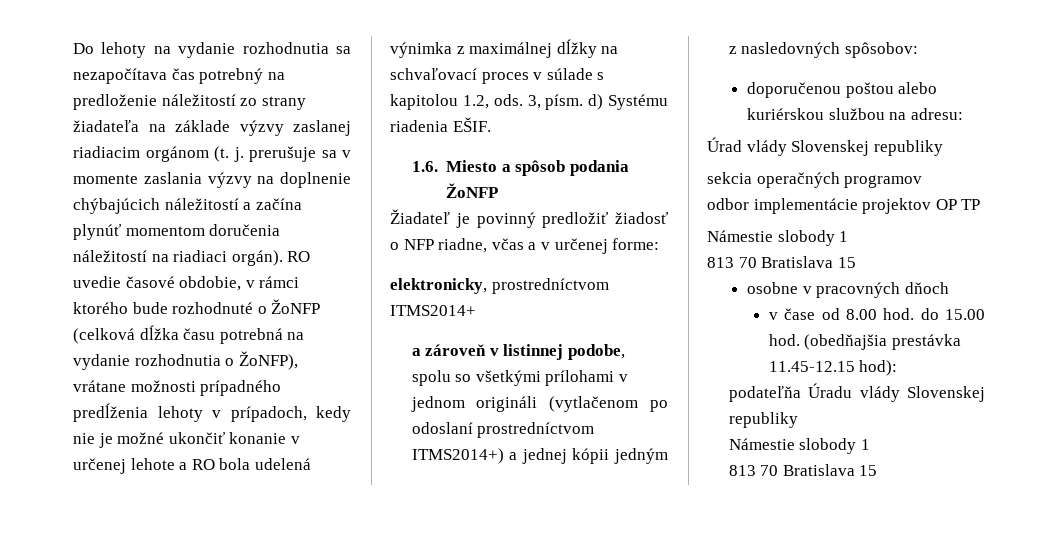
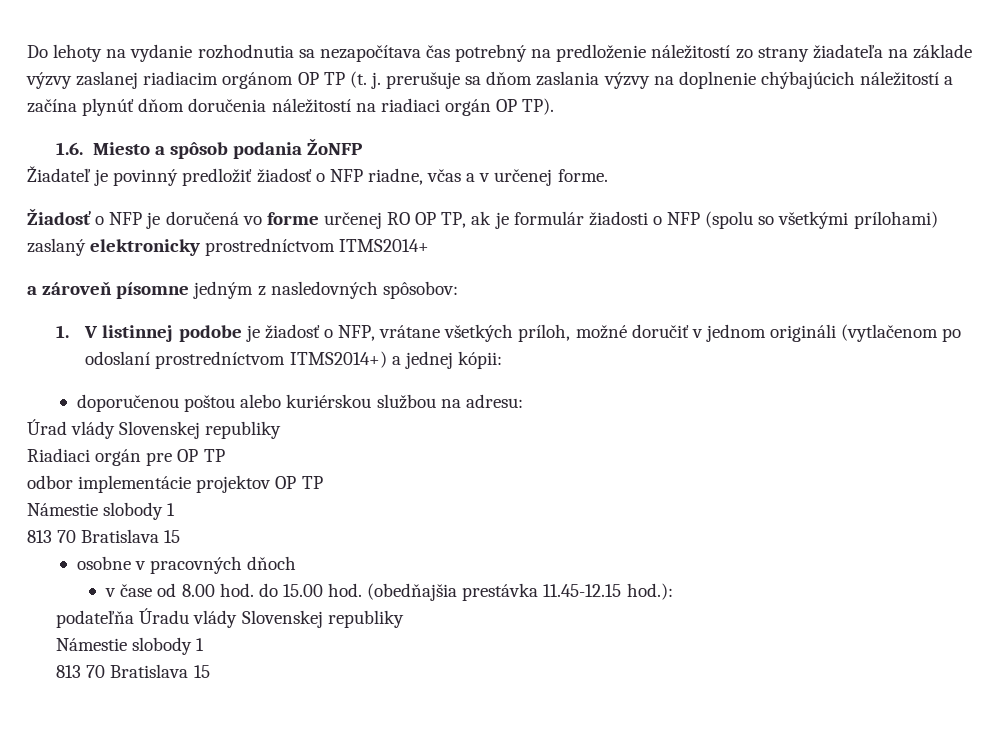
(209, 154) none -> [297,72,345,85] OP TP
[342,150,351,158] [73,174,138,184] v momente -> [486,71,533,85] dňom
[125,226,205,236] momentom -> [138,98,185,112] dňom
[231,250,311,266] [73,276,300,291] [73,299,321,314] [73,325,305,344] [73,351,298,370] [73,380,282,396] [73,403,351,422] [73,432,300,448] [73,458,311,474] [390,39,619,58] [390,68,605,84] [390,94,668,110] [390,117,491,132] orgán). RO uvedie časové obdobie, v rámci ktorého bude rozhodnuté o ŽoNFP (celková dĺžka času potrebná na vydanie rozhodnutia o ŽoNFP), vrátane možnosti prípadného predĺženia lehoty v prípadoch, kedy nie je možné ukončiť konanie v určenej lehote a RO bola udelená výnimka z maximálnej dĺžky na schvaľovací proces v súlade s kapitolou 1.2, ods. 3, písm. d) Systému riadenia EŠIF. -> [444,98,555,116] orgán OP TP).
[612,238,660,250] [390,278,609,294] [390,305,476,316] [411,344,625,360] [411,370,615,386] forme: // elektronicky, prostredníctvom ITMS2014+ // a zároveň v listinnej podobe, spolu so všetkými prílohami -> [557,169,608,182] [27,208,938,229] [27,238,430,256] [27,281,458,299] [56,324,689,342] forme. // Žiadosť o NFP je doručená vo forme určenej RO OP TP, ak je formulár žiadosti o NFP (spolu so všetkými prílohami) zaslaný elektronicky prostredníctvom ITMS2014+ // a zároveň písomne jedným z nasledovných spôsobov: // 1. V listinnej podobe je žiadosť o NFP, vrátane všetkých príloh, možné doručiť
[572,448,668,464] [728,42,918,58] kópii jedným z nasledovných spôsobov: -> [457,351,502,369] kópii:
[707,172,923,188] sekcia operačných programov -> [27,448,225,466] Riadiaci orgán pre OP TP
[859,360,898,376] hod): -> [626,583,673,600] hod.):

